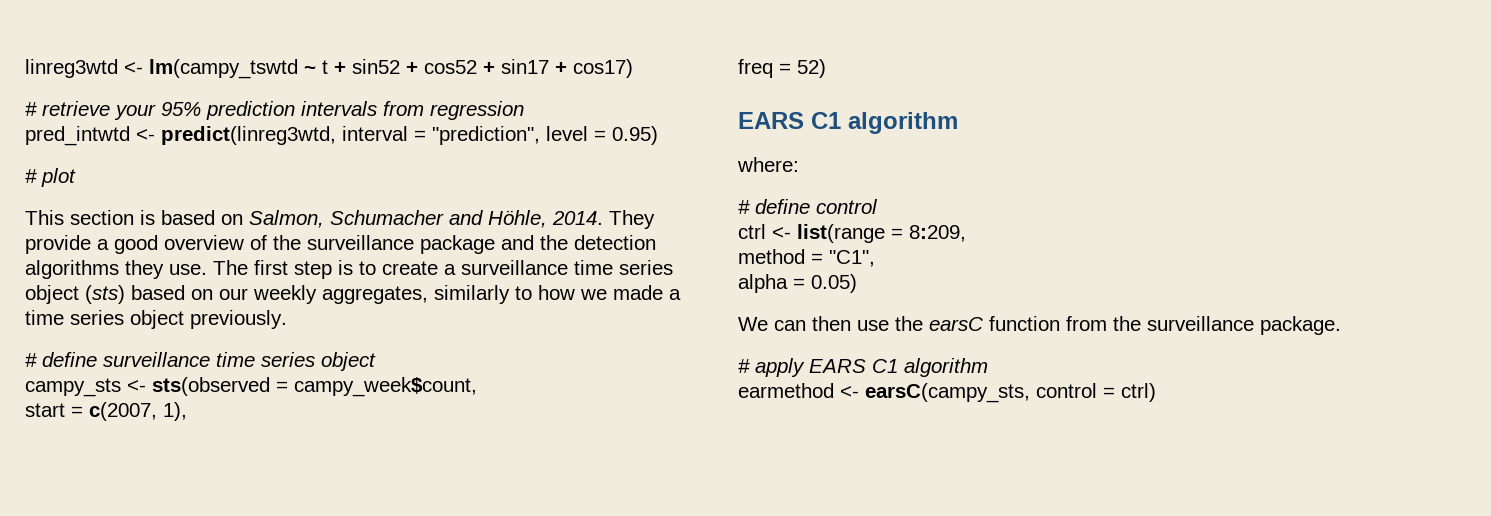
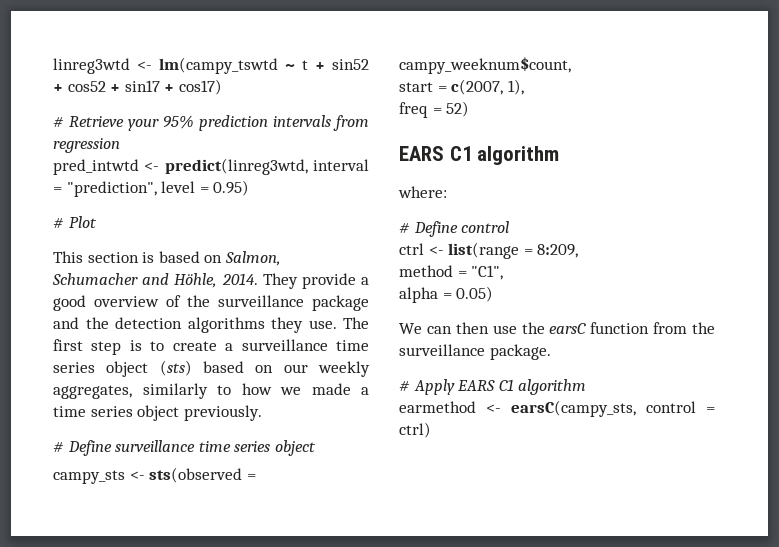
[42,101,110,116] retrieve -> [69,116,124,127] Retrieve
[41,168,76,187] plot -> [68,216,97,228] Plot
[42,352,97,367] define -> [67,440,112,456] Define
[294,377,477,397] campy_week$count, -> [399,57,571,74] campy_weeknum$count,
[755,199,810,214] define -> [413,221,458,237] Define
[755,358,805,377] apply -> [413,379,455,395] Apply

